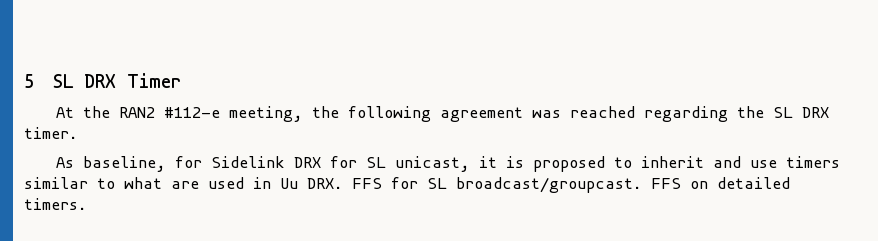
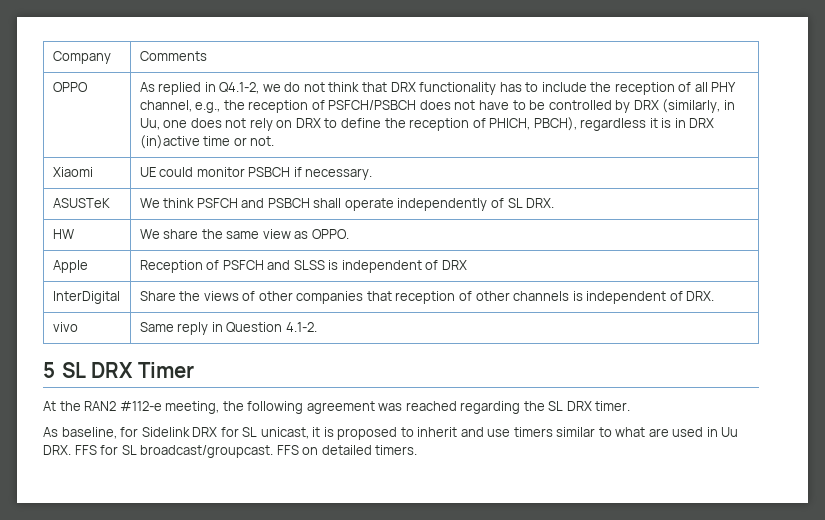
(24, 81) none -> [52,51,111,64] [139,51,207,61] [52,82,88,92] [139,82,737,95] [139,99,735,113] [139,117,715,131] [139,135,275,149] [52,167,93,177] [139,167,373,180] [52,198,110,208] [139,198,555,211] [52,229,74,239] [139,229,349,239] [52,260,88,273] [139,260,467,273] [52,291,120,304] [139,291,715,304] [52,322,78,332] [139,322,317,335] Company | Comments // OPPO | As replied in Q4.1-2, we do not think that DRX functionality has to include the reception of all PHY channel, e.g., the reception of PSFCH/PSBCH does not have to be controlled by DRX (similarly, in Uu, one does not rely on DRX to define the reception of PHICH, PBCH), regardless it is in DRX (in)active time or not. // Xiaomi | UE could monitor PSBCH if necessary. // ASUSTeK | We think PSFCH and PSBCH shall operate independently of SL DRX. // HW | We share the same view as OPPO. // Apple | Reception of PSFCH and SLSS is independent of DRX // InterDigital | Share the views of other companies that reception of other channels is independent of DRX. // vivo | Same reply in Question 4.1-2. //

